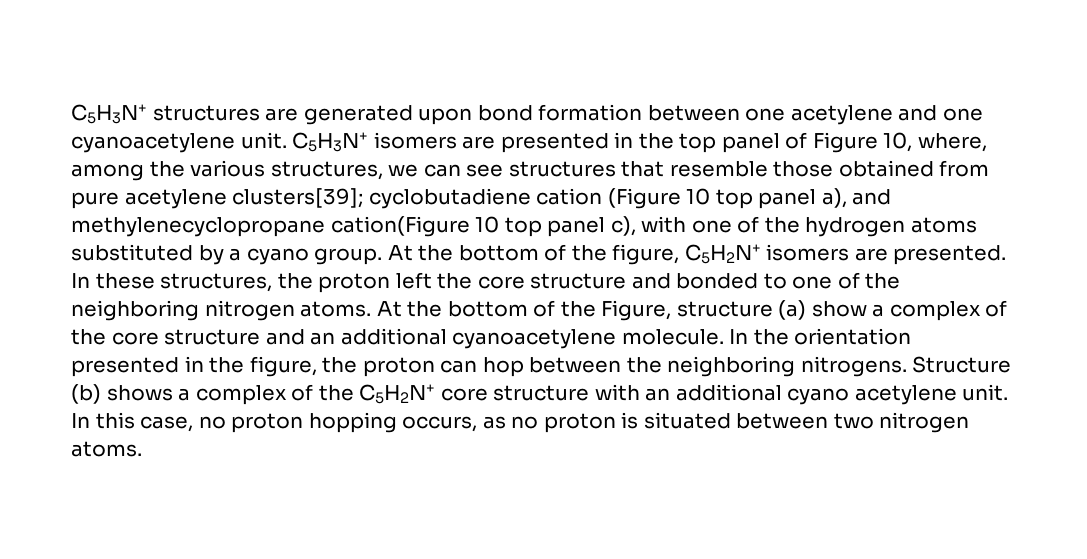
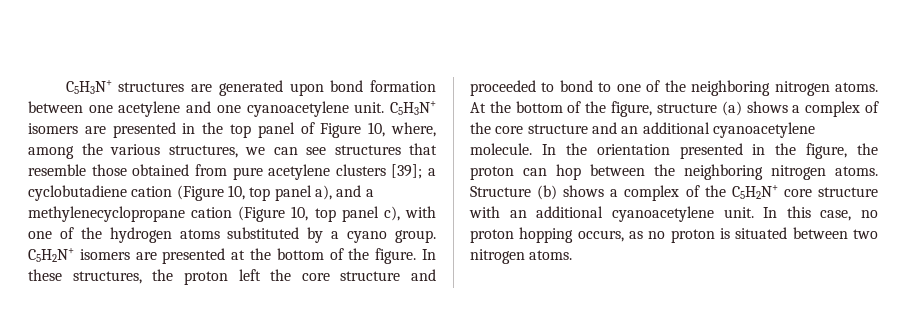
[232,188,364,208] clusters[39]; -> [335,164,436,179] clusters [39]; a
[686,188,711,205] 10 -> [227,185,245,200] 10,
[71,216,500,237] methylenecyclopropane cation(Figure 10 -> [365,189,374,197] [28,206,309,222] a methylenecyclopropane cation (Figure 10,
[387,244,1007,265] At the bottom of the figure, C5H2N+ isomers are presented. -> [28,248,417,264] C5H2N+ isomers are presented at the bottom of the figure.
[676,273,759,289] bonded -> [470,80,593,96] proceeded to bond
[601,300,672,321] Figure, -> [611,101,653,117] figure,
[811,301,867,317] show -> [746,101,788,113] shows
[800,356,907,377] nitrogens. -> [771,165,878,180] nitrogen atoms.
[787,385,957,405] cyano acetylene -> [611,206,714,222] cyanoacetylene

